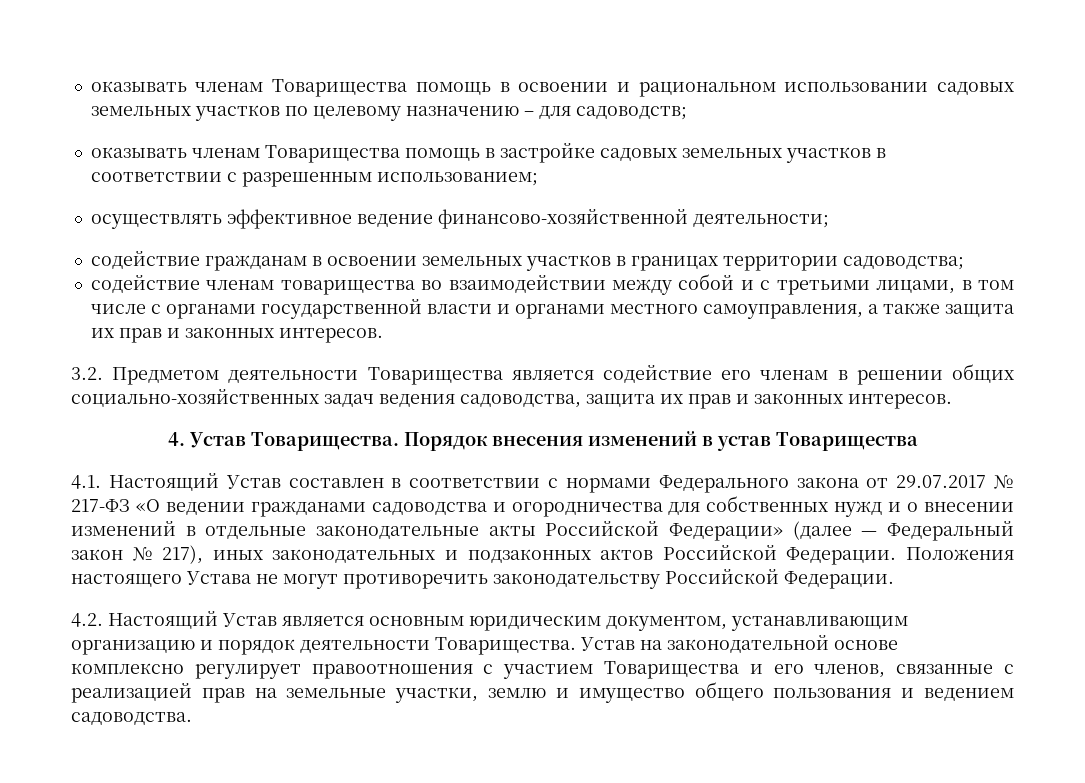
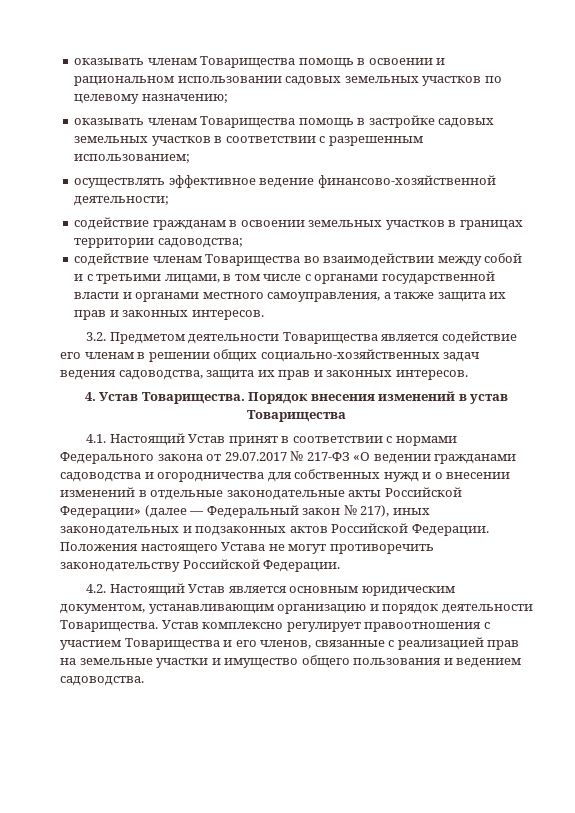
[405,106,687,120] назначению – для садоводств; -> [141,94,228,103] назначению;
[280,280,415,295] товарищества -> [205,254,301,266] Товарищества
[288,478,384,488] составлен -> [228,436,278,446] принят
[640,635,898,653] на законодательной основе -> (199, 624) none
[395,687,547,703] участки, землю -> [156,658,209,668] участки

